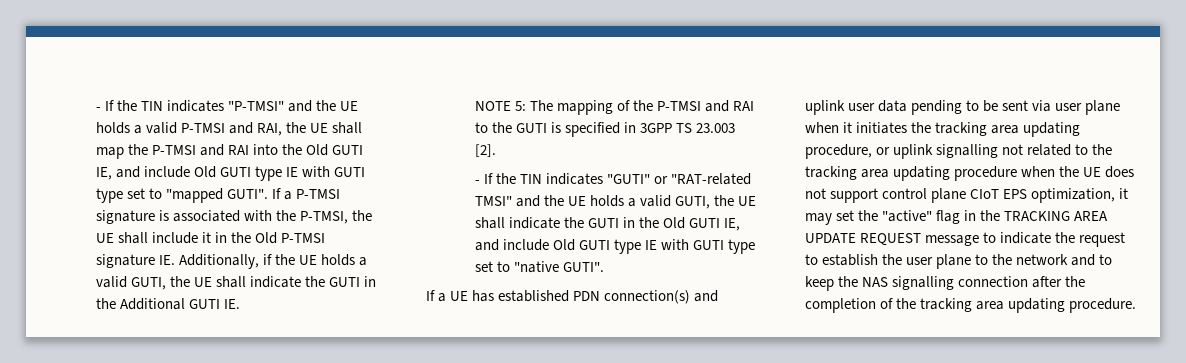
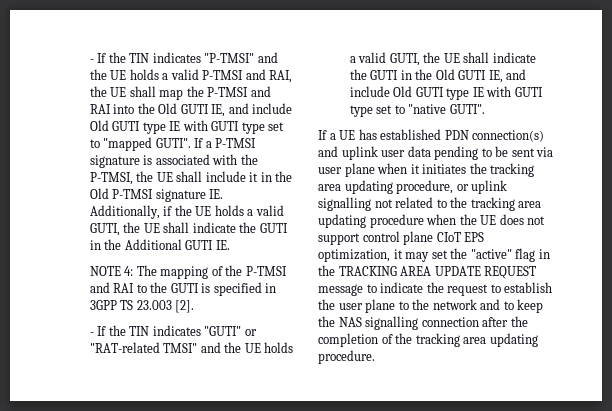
[515,101,527,111] 5: -> [124,266,134,276] 4:

